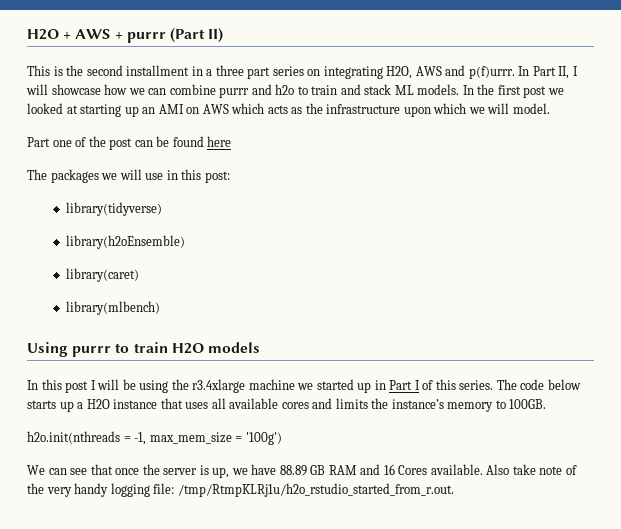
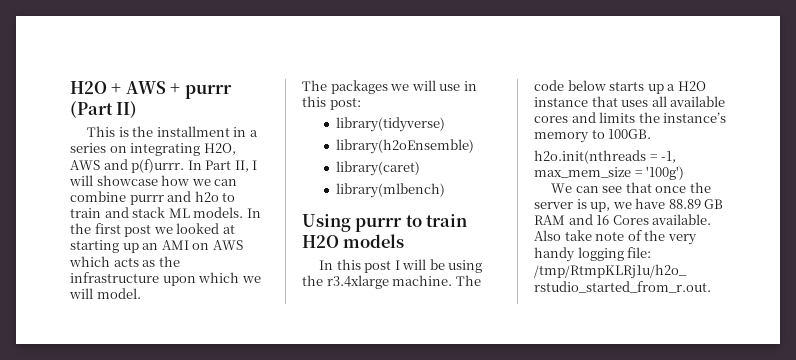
[86,65,123,76] second -> (154, 131) none
[215,65,271,79] three part -> (258, 133) none
[27,136,232,150] // Part one of the post can be found here -> (141, 293) none
[248,379,494,393] machine we started up in Part I of this series. -> [392,275,453,286] machine.

